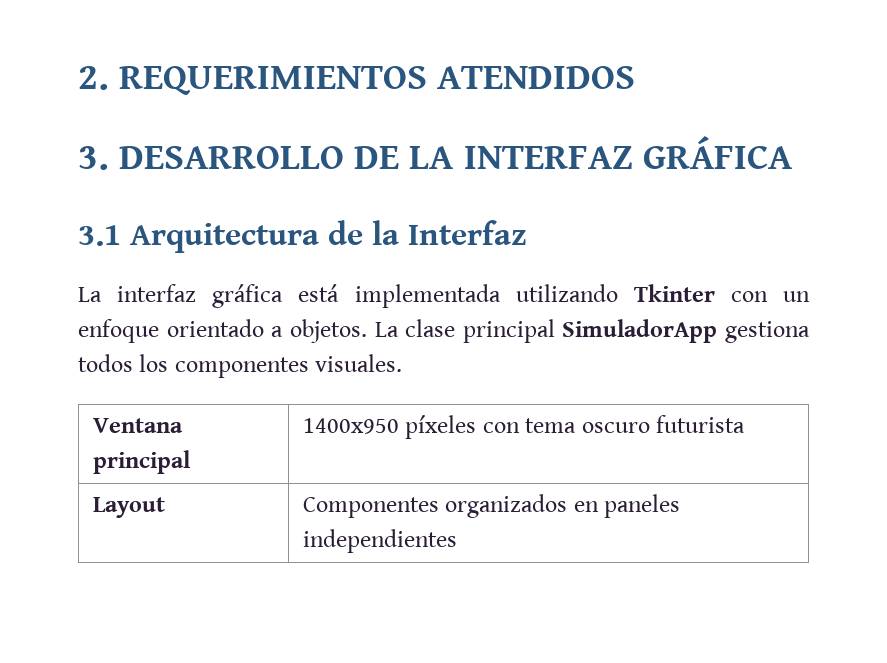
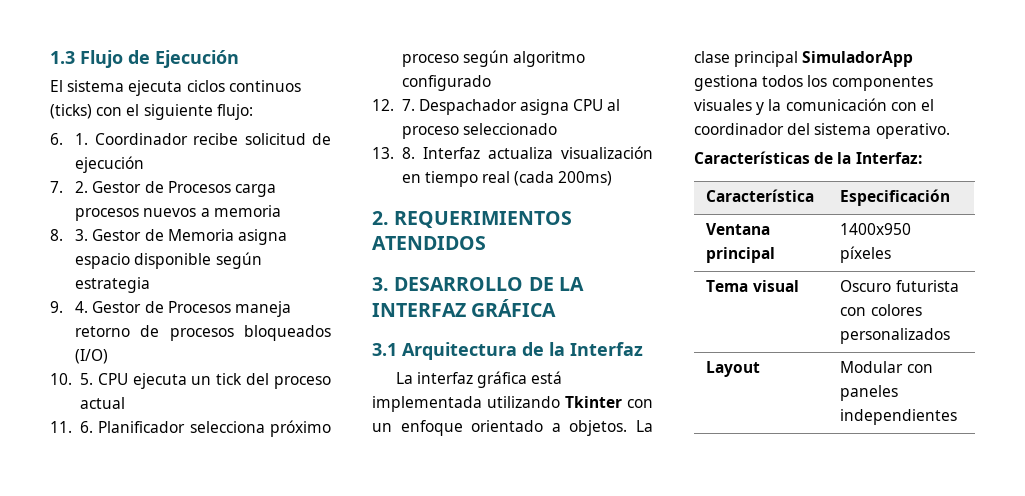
(78, 78) none -> [50,50,239,68] [50,80,301,96] [50,104,253,120] [50,133,331,145] [75,156,145,173] [50,181,276,197] [75,205,281,221] [50,229,287,245] [75,252,262,269] [75,277,151,293] [50,301,291,317] [75,325,331,341] [75,349,109,364] [50,373,331,389] [79,397,125,409] [50,420,331,437] [401,50,586,67] [401,75,491,91] [372,99,621,115] [401,123,557,139] [372,146,653,159] [401,171,613,187] 1.3 Flujo de Ejecución // El sistema ejecuta ciclos continuos (ticks) con el siguiente flujo: // 6. 1. Coordinador recibe solicitud de ejecución // 7. 2. Gestor de Procesos carga procesos nuevos a memoria // 8. 3. Gestor de Memoria asigna espacio disponible según estrategia // 9. 4. Gestor de Procesos maneja retorno de procesos bloqueados (I/O) // 10. 5. CPU ejecuta un tick del proceso actual // 11. 6. Planificador selecciona próximo proceso según algoritmo configurado // 12. 7. Despachador asigna CPU al proceso seleccionado // 13. 8. Interfaz actualiza visualización en tiempo real (cada 200ms) //
[315,354,403,372] [92,418,183,433] [92,450,191,474] [302,415,746,439] [92,497,165,518] [302,494,599,518] visuales. // Ventana principal | 1400x950 píxeles con tema oscuro futurista // Layout | Componentes organizados en -> [694,98,934,115] [694,123,950,139] [694,151,922,164] [706,189,815,202] [840,189,951,206] [706,223,771,235] [706,247,776,263] [840,223,912,235] [840,246,892,263] [706,280,799,292] [840,280,959,292] [840,304,922,316] [840,328,951,344] [706,361,761,377] [840,361,933,373] visuales y la comunicación con el coordinador del sistema operativo. // Características de la Interfaz: // Característica | Especificación // Ventana principal | 1400x950 píxeles // Tema visual | Oscuro futurista con colores personalizados // Layout | Modular con

